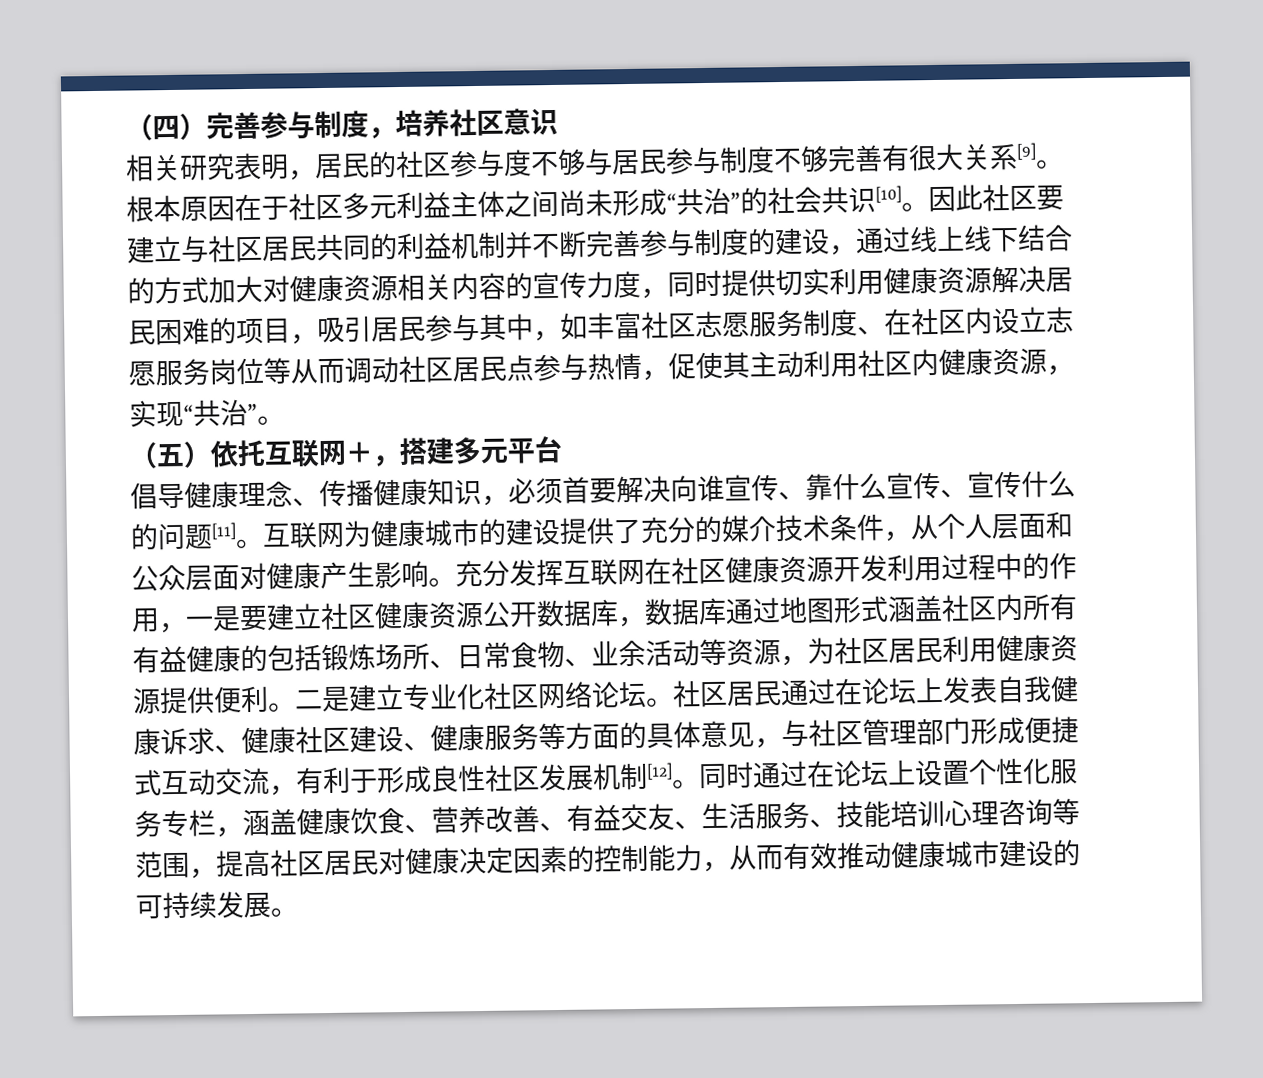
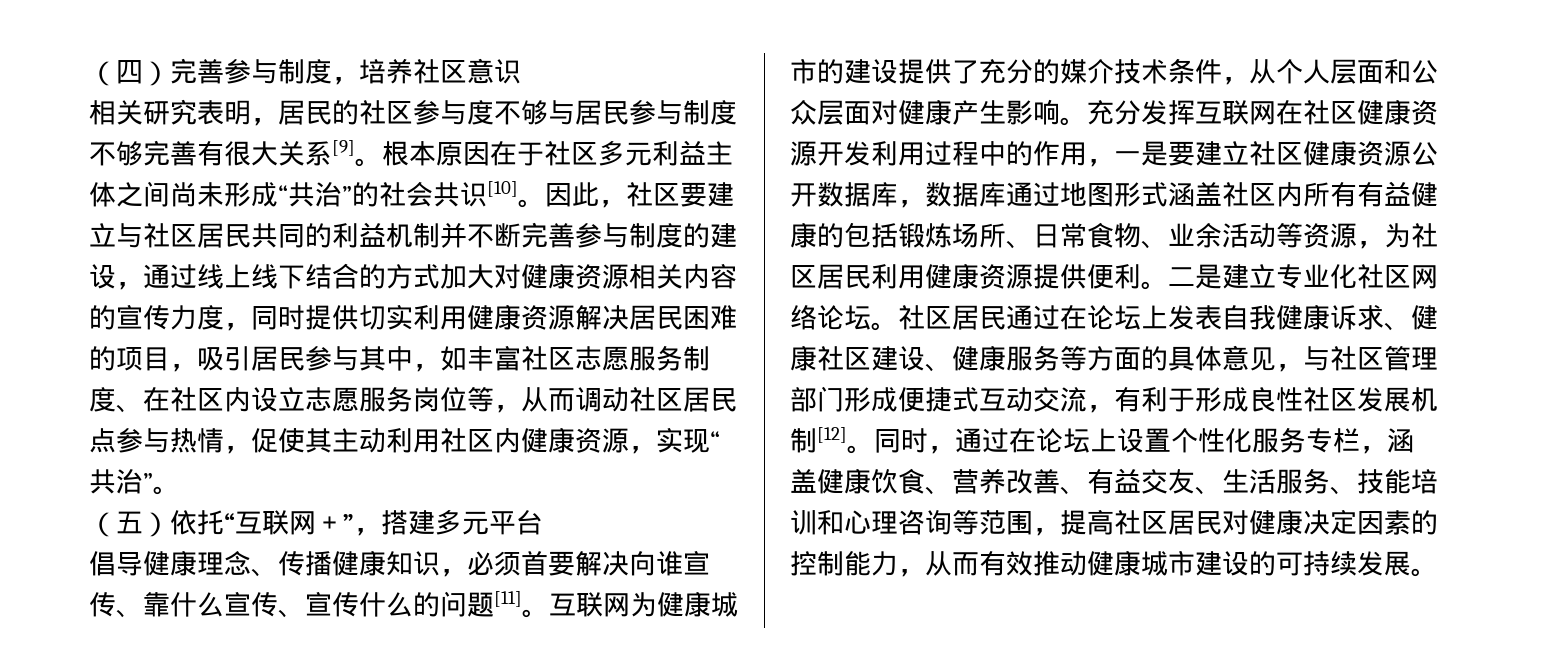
(983, 197) none -> [599,199,626,208] ，
(291, 370) none -> [494,404,521,413] ，
(266, 453) none -> [224,513,235,532] “
(373, 452) none -> [343,514,354,532] ”
(754, 775) none -> [928,445,955,454] ，
(945, 814) none -> [817,510,844,535] 和

